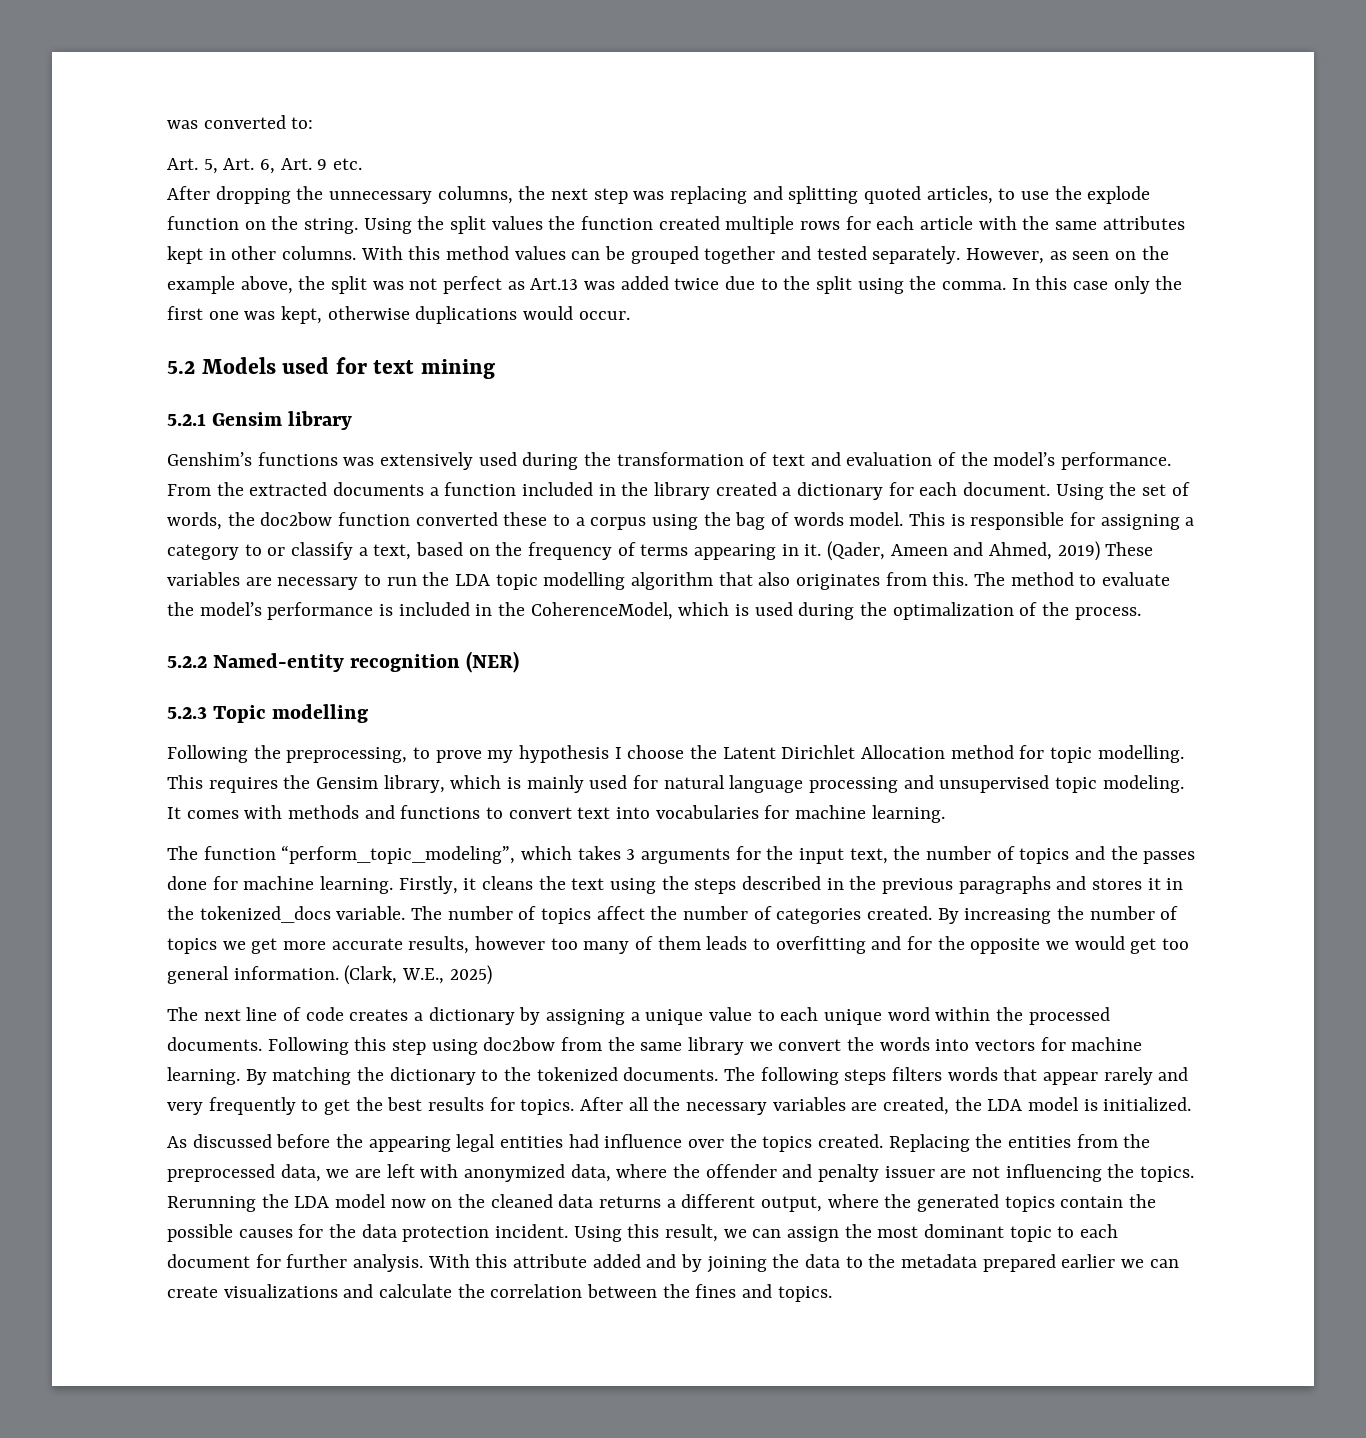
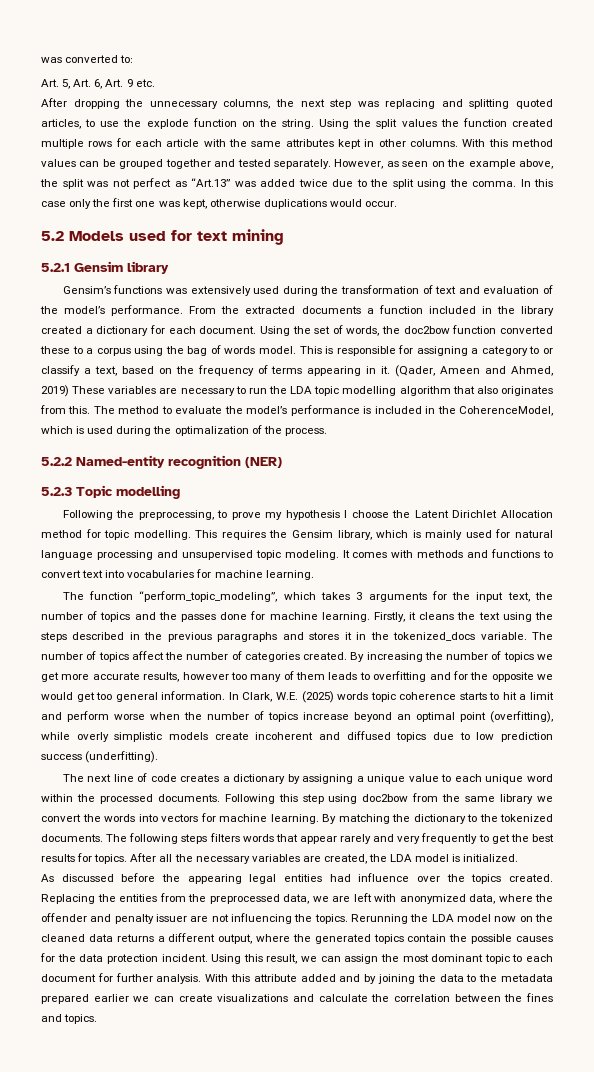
[530,278,579,290] Art.13 -> [191,178,230,187] “Art.13”
[167,452,252,466] Genshim’s -> [62,286,111,294] Gensim’s
[344,965,492,985] (Clark, W.E., 2025) -> [228,691,554,703] [41,711,553,723] [41,731,553,742] [41,751,159,763] In Clark, W.E. (2025) words topic coherence starts to hit a limit and perform worse when the number of topics increase beyond an optimal point (overfitting), while overly simplistic models create incoherent and diffused topics due to low prediction success (underfitting).

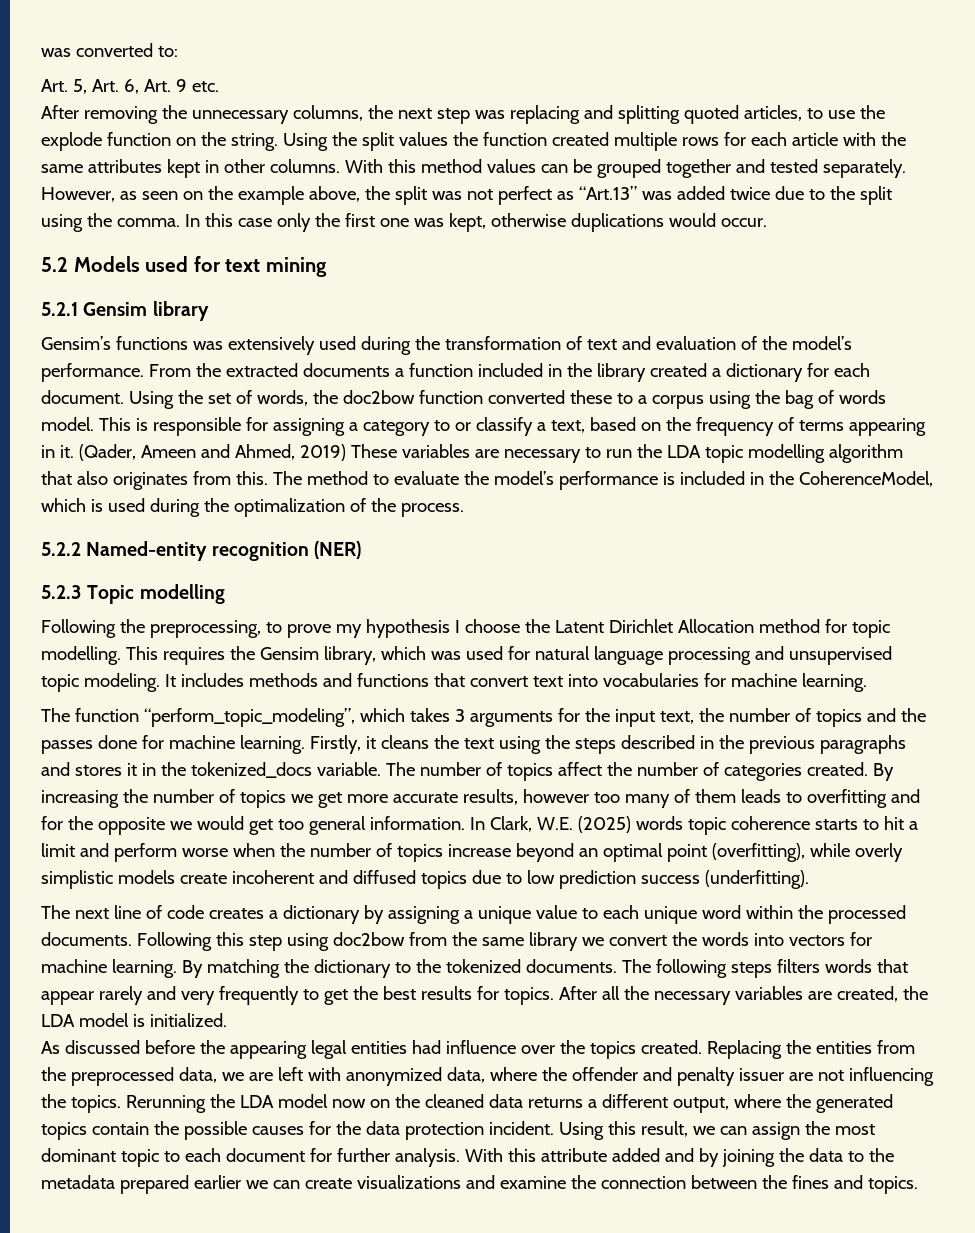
[73,99,120,109] dropping -> [83,106,158,124] removing
[412,530,463,540] is mainly -> [430,651,461,660] was
[352,550,414,558] comes with -> [180,673,244,687] includes
[543,550,553,558] to -> [433,673,465,687] that
[318,994,450,1002] calculate the correlation -> [499,1175,686,1189] examine the connection

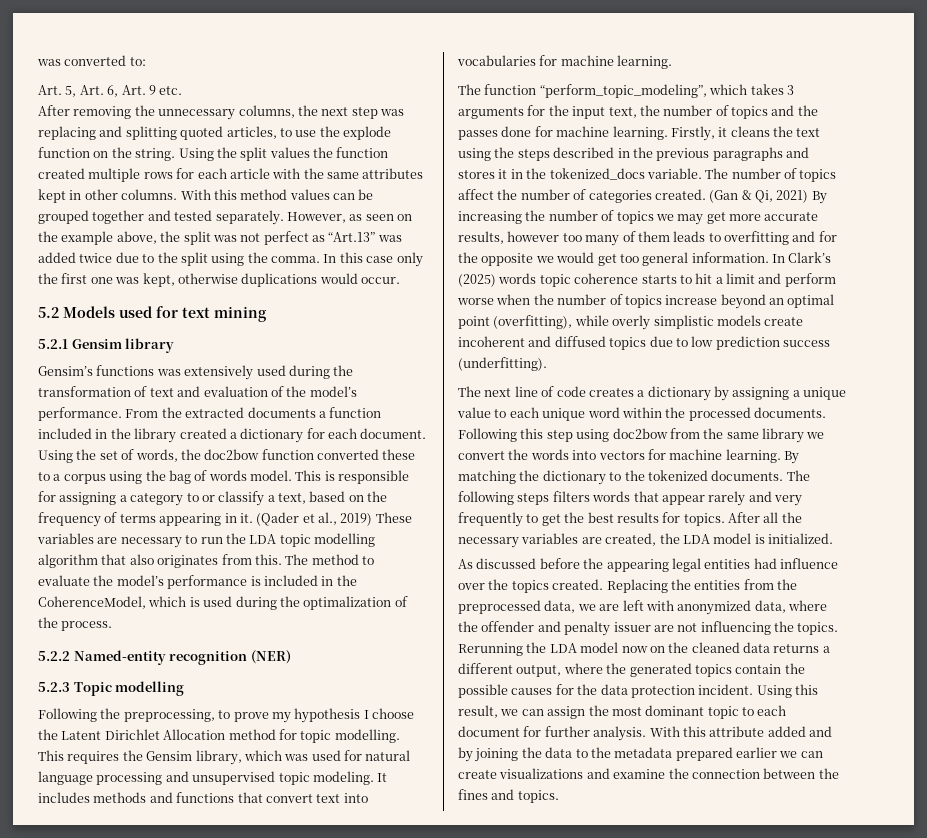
[78,444,295,461] (Qader, Ameen and Ahmed, -> [256,512,337,526] (Qader et al.,
(868, 769) none -> [709,190,809,203] (Gan & Qi, 2021)
(313, 798) none -> [677,214,704,225] may
[489,816,573,832] Clark, W.E. -> [788,252,832,263] Clark’s

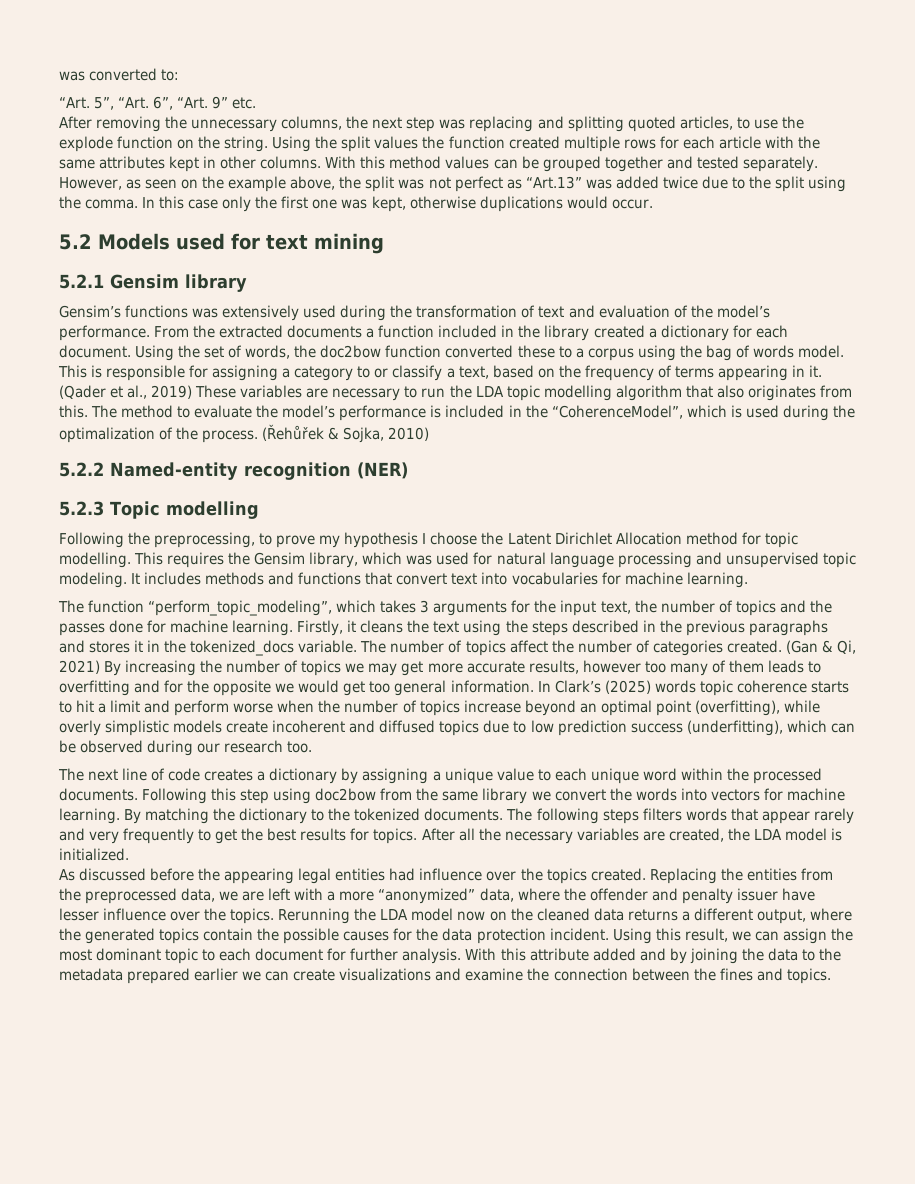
[38,85,156,97] Art. 5, Art. 6, Art. 9 -> [59,96,229,110] “Art. 5”, “Art. 6”, “Art. 9”
[38,596,146,609] CoherenceModel, -> [551,405,683,419] “CoherenceModel”,
(113, 626) none -> [262,424,430,443] (Řehůřek & Sojka, 2010)
[458,357,547,371] (underfitting). -> [686,720,855,736] [59,740,313,756] (underfitting), which can be observed during our research too.
[677,600,752,615] anonymized -> [327,888,476,904] a more “anonymized”
[653,621,771,635] are not influencing -> [781,888,815,901] [59,908,201,921] have lesser influence over

